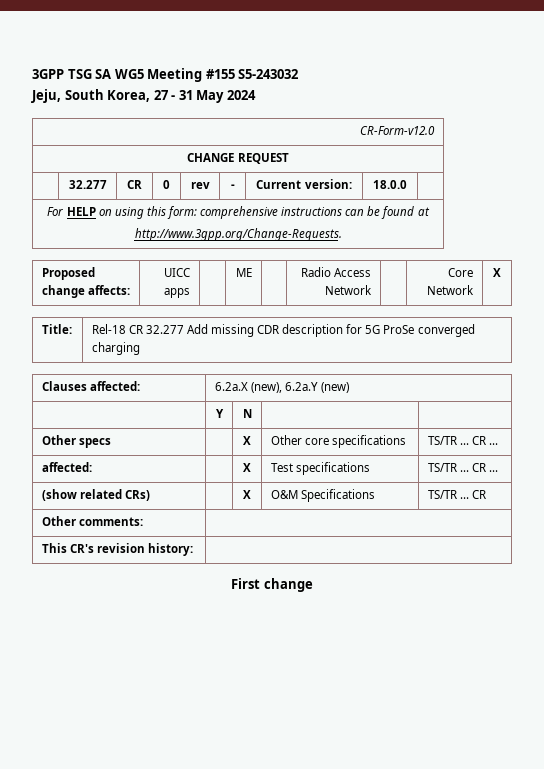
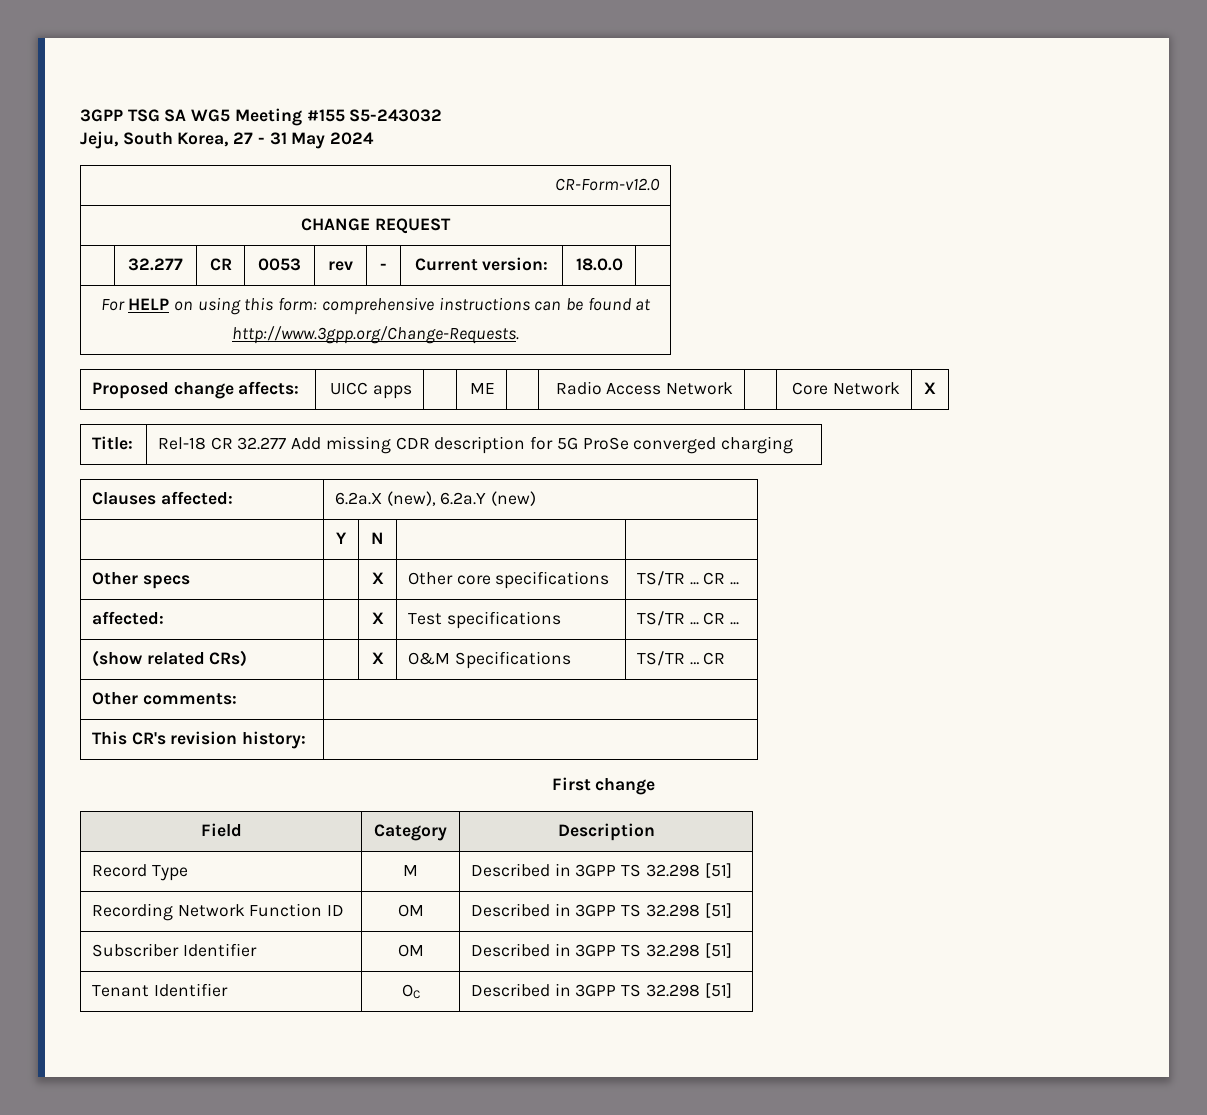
[163,180,170,189] 0 -> [258,258,301,271] 0053
(313, 585) none -> [200,823,242,837] [374,824,447,841] [557,823,655,841] [92,864,188,881] [403,865,418,876] [471,863,732,878] [92,903,345,921] [397,904,424,917] [471,903,732,918] [92,943,257,957] [397,944,424,957] [471,943,732,958] [92,983,228,997] [401,984,420,999] [471,983,732,998] // Field | Category | Description // Record Type | M | Described in 3GPP TS 32.298 [51] // Recording Network Function ID | OM | Described in 3GPP TS 32.298 [51] // Subscriber Identifier | OM | Described in 3GPP TS 32.298 [51] // Tenant Identifier | OC | Described in 3GPP TS 32.298 [51]

